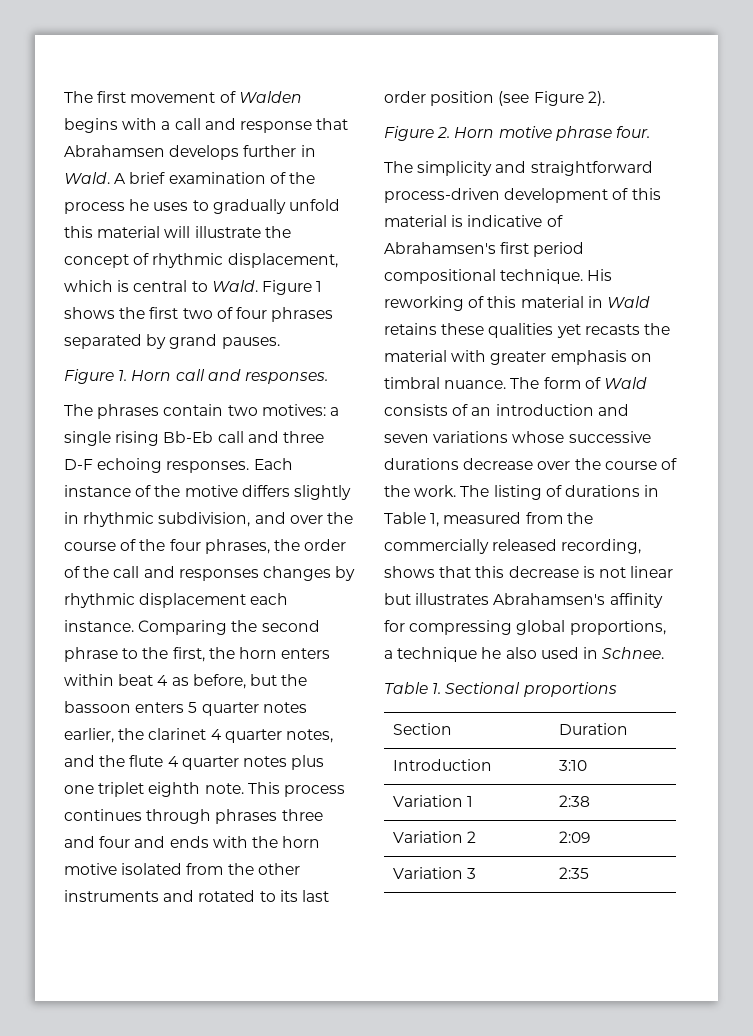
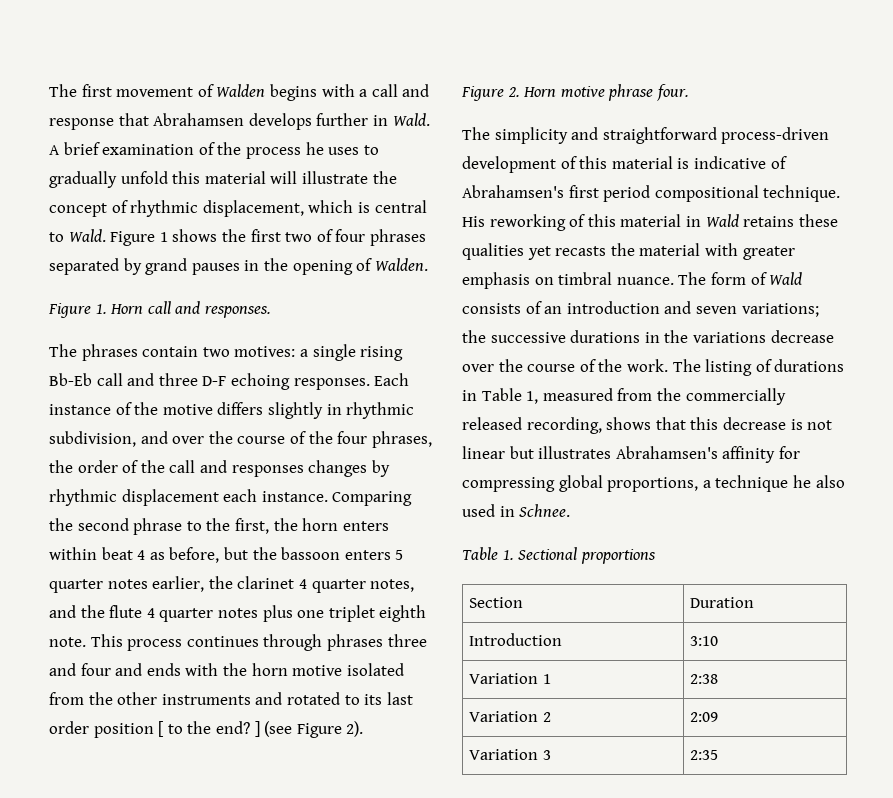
[221,337,280,349] pauses. -> [191,258,428,275] pauses in the opening of Walden.
(495, 98) none -> [158,721,260,737] [ to the end? ]
[433,431,651,443] [384,458,459,470] variations whose successive durations -> [741,303,819,317] [462,330,766,343] variations; the successive durations in the variations

